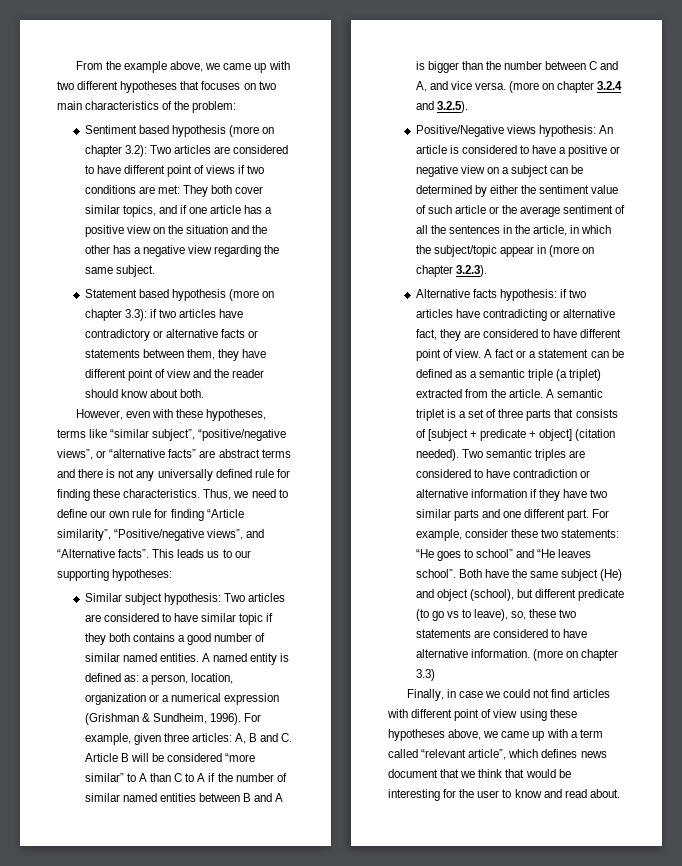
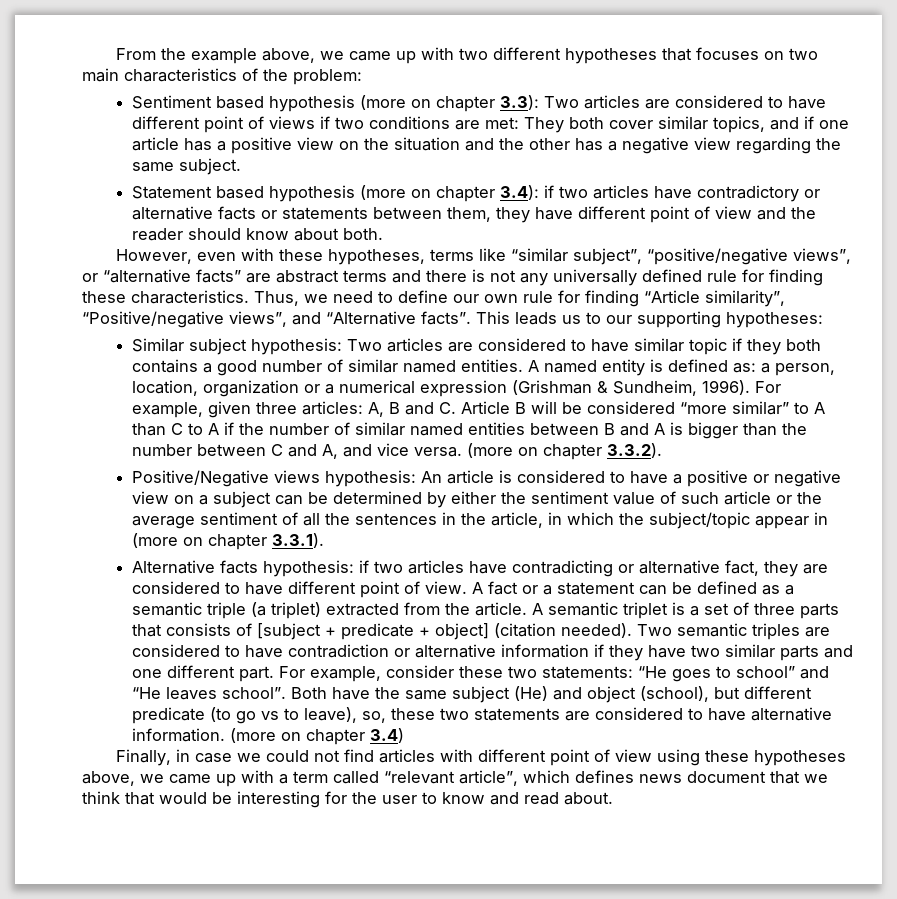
[124,145,147,157] 3.2): -> [500,95,540,110] 3.3):
[124,309,147,321] 3.3): -> [500,185,540,200] 3.4):
[597,81,623,90] [415,101,468,113] 3.2.4 and 3.2.5). -> [607,443,663,458] 3.3.2).
[455,265,487,277] 3.2.3). -> [272,533,325,548] 3.3.1).
[415,669,435,681] 3.3) -> [370,728,405,743] 3.4)

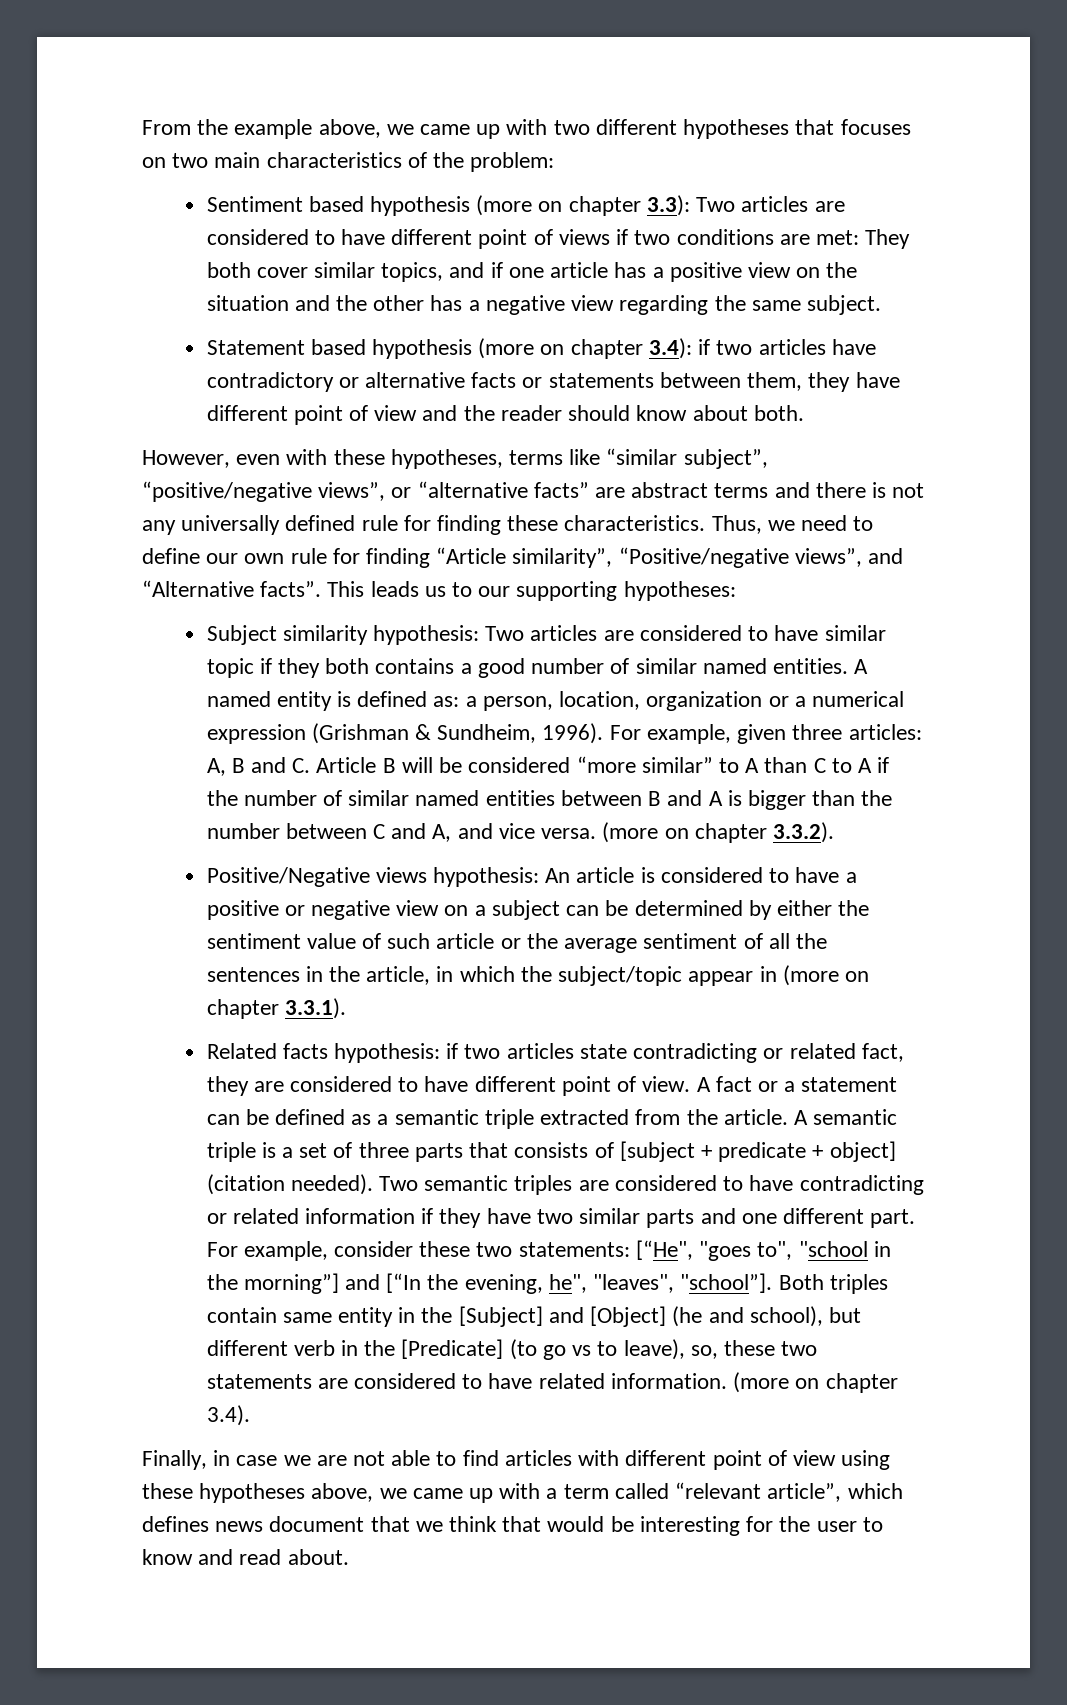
[132,338,248,355] Similar subject -> [206,625,368,645] Subject similarity
[132,560,216,574] Alternative -> [206,1043,277,1059] Related
[469,560,721,577] have contradicting or alternative -> [579,1043,856,1063] state contradicting or related
[251,602,322,619] (a triplet) -> (534, 1119) none
[623,602,669,619] triplet -> [206,1142,256,1162] triple
[288,644,497,658] contradiction or alternative -> [799,1175,924,1195] [206,1208,299,1224] contradicting or related
[638,666,830,682] [132,686,813,703] [132,707,206,724] “He goes to school” and “He leaves school”. Both have the same subject (He) and object (school), but different predicate -> [635,1240,891,1261] [206,1273,888,1294] [206,1306,861,1327] [206,1339,504,1359] [“He", "goes to", "school in the morning”] and [“In the evening, he", "leaves", "school”]. Both triples contain same entity in the [Subject] and [Object] (he and school), but different verb in the [Predicate]
[751,707,833,721] alternative -> [538,1373,605,1389] related
[370,728,405,743] 3.4) -> [206,1405,250,1426] 3.4).
[266,750,341,762] could not -> [316,1450,457,1466] are not able to

